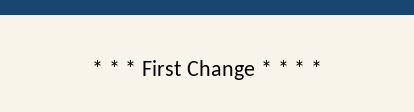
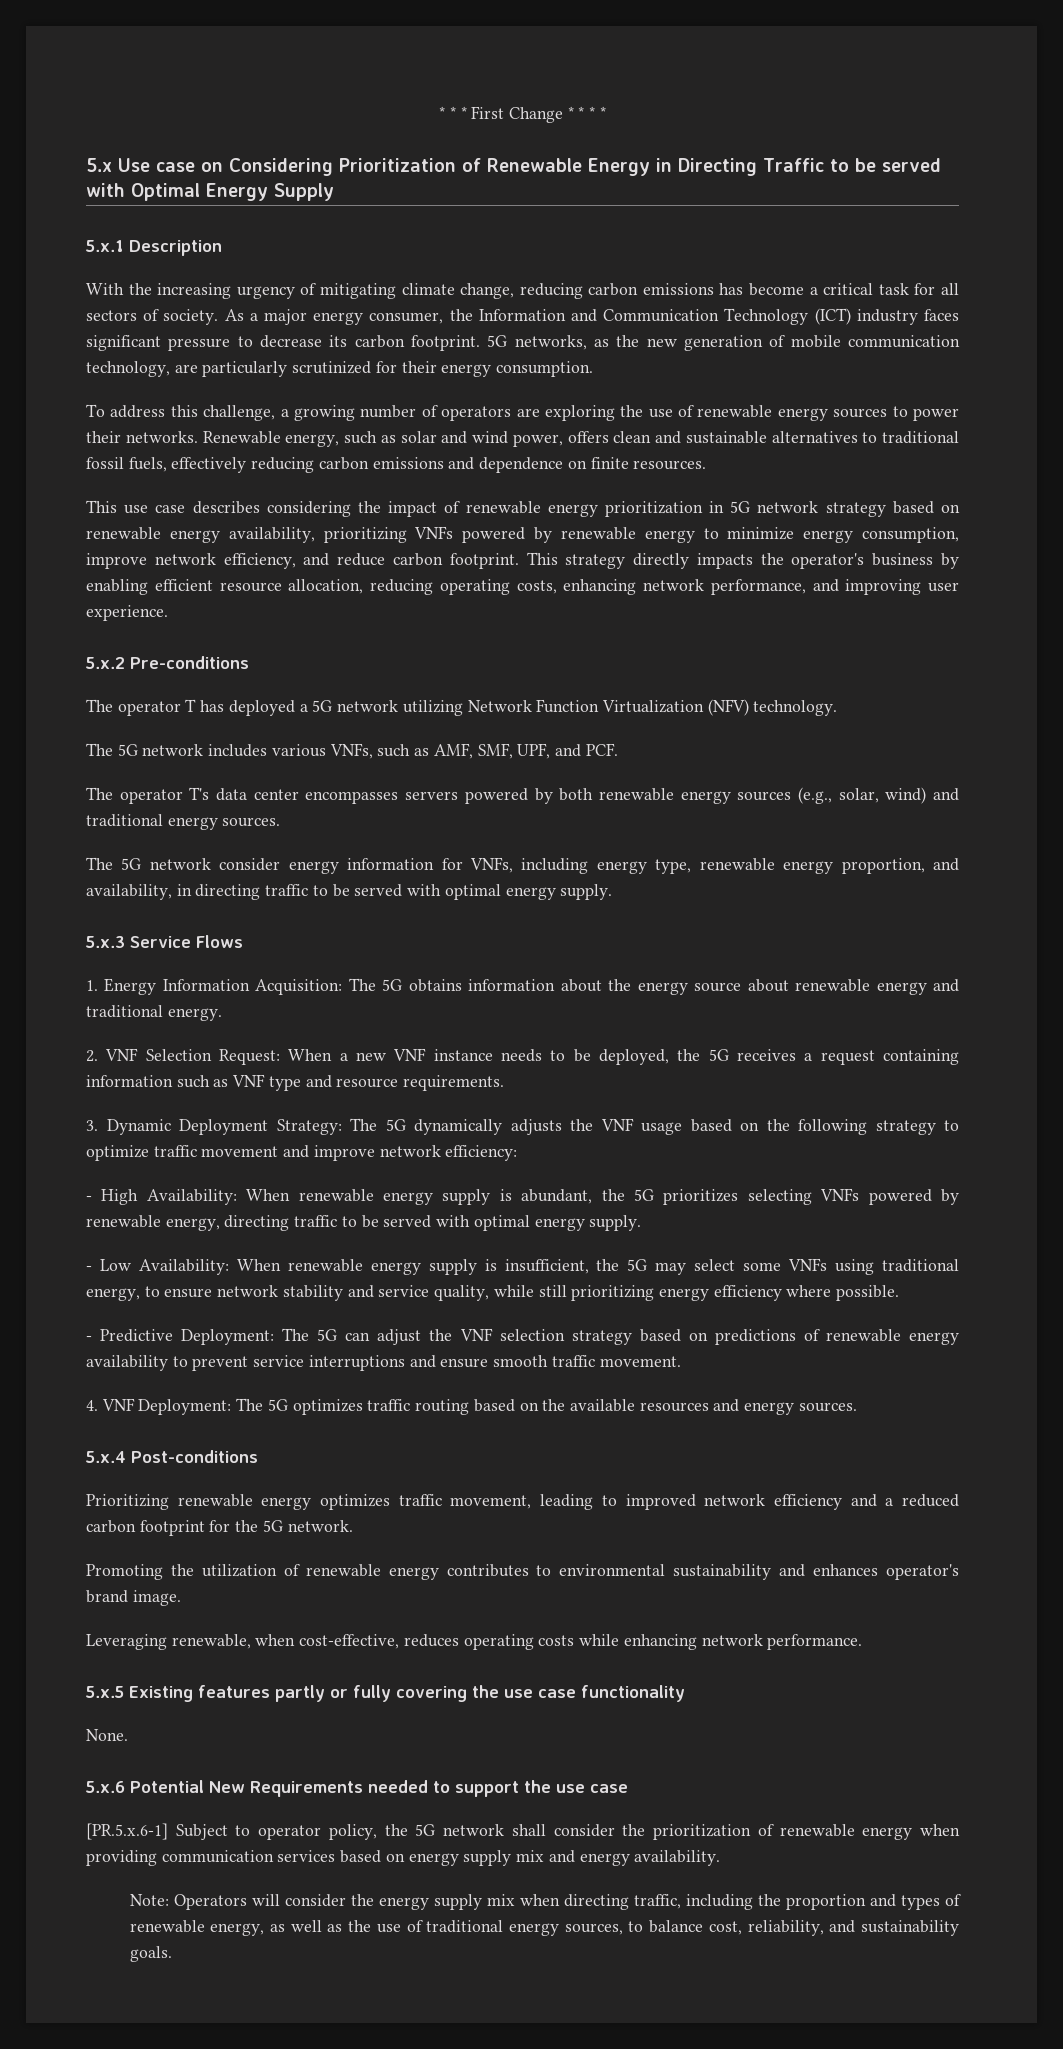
(323, 68) none -> [86,158,941,176] [86,183,334,201] [86,240,222,256] [86,283,960,299] [86,308,960,325] [86,335,961,351] [86,361,594,377] [86,404,960,421] [86,431,959,447] [86,457,707,473] [86,500,960,517] [86,526,960,543] [86,552,960,569] [86,579,959,595] [86,605,168,621] [86,656,249,669] [86,699,838,716] [86,743,618,759] [86,787,959,804] [86,814,281,830] [86,857,960,874] [86,884,613,900] [86,935,243,948] [86,978,959,995] [86,1005,222,1021] [86,1048,960,1065] [86,1074,505,1091] [86,1118,959,1135] [86,1145,518,1161] [86,1188,959,1205] [86,1215,642,1231] [86,1258,959,1275] [86,1285,900,1301] [86,1328,959,1345] [86,1355,681,1371] [86,1398,857,1415] [86,1450,258,1463] [86,1494,960,1510] [86,1520,353,1536] [86,1564,959,1580] [86,1590,181,1606] [86,1634,863,1650] [86,1685,685,1702] [86,1729,128,1741] [86,1780,628,1797] [86,1823,961,1840] [86,1850,721,1866] [129,1894,961,1910] [129,1920,959,1936] [129,1946,172,1962] // 5.x Use case on Considering Prioritization of Renewable Energy in Directing Traffic to be served with Optimal Energy Supply // 5.x.1 Description // With the increasing urgency of mitigating climate change, reducing carbon emissions has become a critical task for all sectors of society. As a major energy consumer, the Information and Communication Technology (ICT) industry faces significant pressure to decrease its carbon footprint. 5G networks, as the new generation of mobile communication technology, are particularly scrutinized for their energy consumption. // To address this challenge, a growing number of operators are exploring the use of renewable energy sources to power their networks. Renewable energy, such as solar and wind power, offers clean and sustainable alternatives to traditional fossil fuels, effectively reducing carbon emissions and dependence on finite resources. // This use case describes considering the impact of renewable energy prioritization in 5G network strategy based on renewable energy availability, prioritizing VNFs powered by renewable energy to minimize energy consumption, improve network efficiency, and reduce carbon footprint. This strategy directly impacts the operator's business by enabling efficient resource allocation, reducing operating costs, enhancing network performance, and improving user experience. // 5.x.2 Pre-conditions // The operator T has deployed a 5G network utilizing Network Function Virtualization (NFV) technology. // The 5G network includes various VNFs, such as AMF, SMF, UPF, and PCF. // The operator T's data center encompasses servers powered by both renewable energy sources (e.g., solar, wind) and traditional energy sources. // The 5G network consider energy information for VNFs, including energy type, renewable energy proportion, and availability, in directing traffic to be served with optimal energy supply. // 5.x.3 Service Flows // 1. Energy Information Acquisition: The 5G obtains information about the energy source about renewable energy and traditional energy. // 2. VNF Selection Request: When a new VNF instance needs to be deployed, the 5G receives a request containing information such as VNF type and resource requirements. // 3. Dynamic Deployment Strategy: The 5G dynamically adjusts the VNF usage based on the following strategy to optimize traffic movement and improve network efficiency: // - High Availability: When renewable energy supply is abundant, the 5G prioritizes selecting VNFs powered by renewable energy, directing traffic to be served with optimal energy supply. // - Low Availability: When renewable energy supply is insufficient, the 5G may select some VNFs using traditional energy, to ensure network stability and service quality, while still prioritizing energy efficiency where possible. // - Predictive Deployment: The 5G can adjust the VNF selection strategy based on predictions of renewable energy availability to prevent service interruptions and ensure smooth traffic movement. // 4. VNF Deployment: The 5G optimizes traffic routing based on the available resources and energy sources. // 5.x.4 Post-conditions // Prioritizing renewable energy optimizes traffic movement, leading to improved network efficiency and a reduced carbon footprint for the 5G network. // Promoting the utilization of renewable energy contributes to environmental sustainability and enhances operator's brand image. // Leveraging renewable, when cost-effective, reduces operating costs while enhancing network performance. // 5.x.5 Existing features partly or fully covering the use case functionality // None. // 5.x.6 Potential New Requirements needed to support the use case // [PR.5.x.6-1] Subject to operator policy, the 5G network shall consider the prioritization of renewable energy when providing communication services based on energy supply mix and energy availability. // Note: Operators will consider the energy supply mix when directing traffic, including the proportion and types of renewable energy, as well as the use of traditional energy sources, to balance cost, reliability, and sustainability goals.

